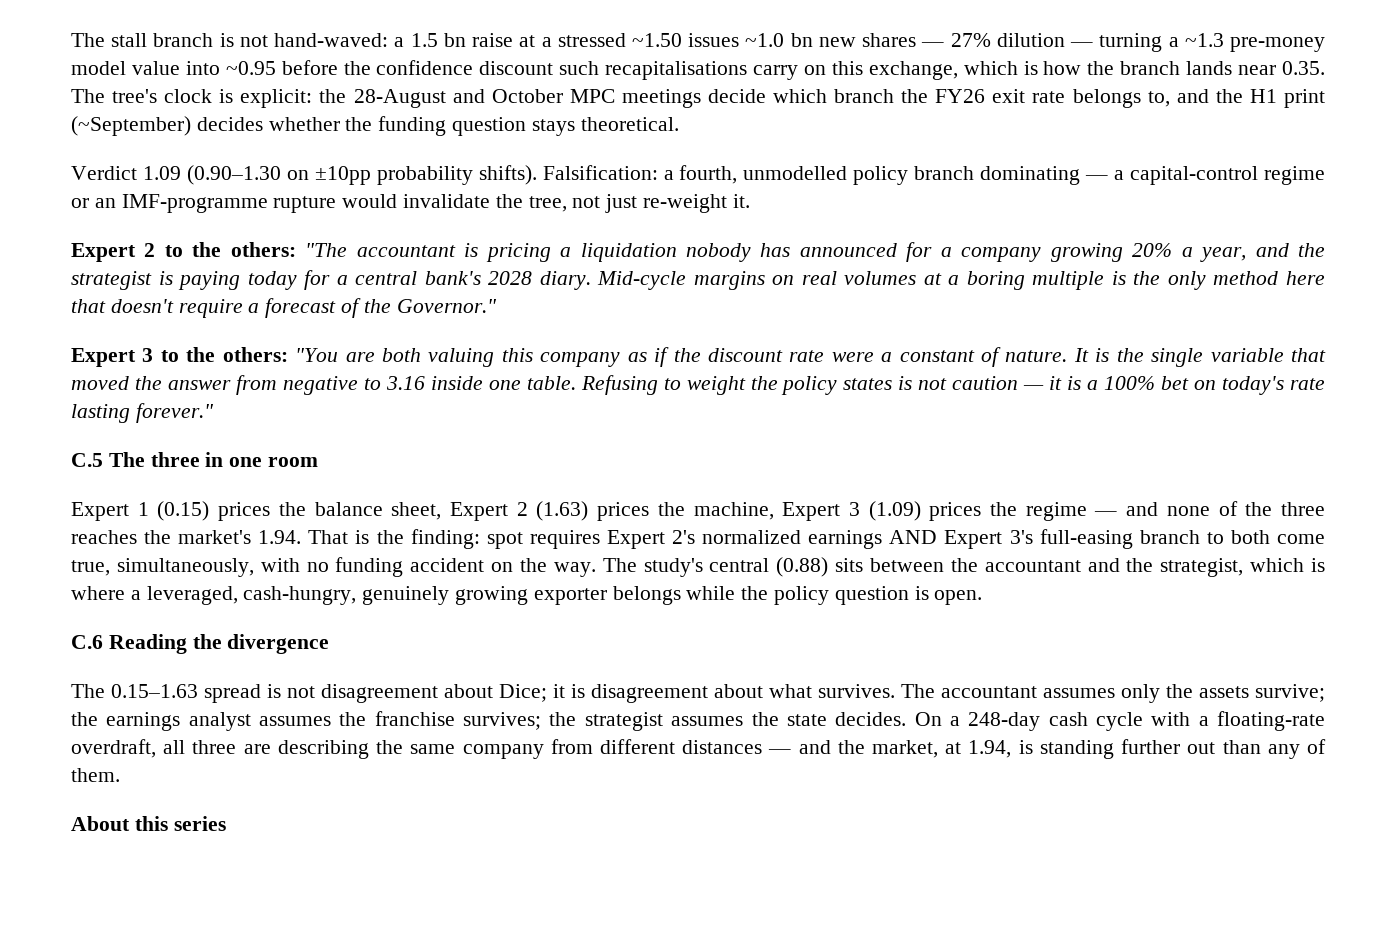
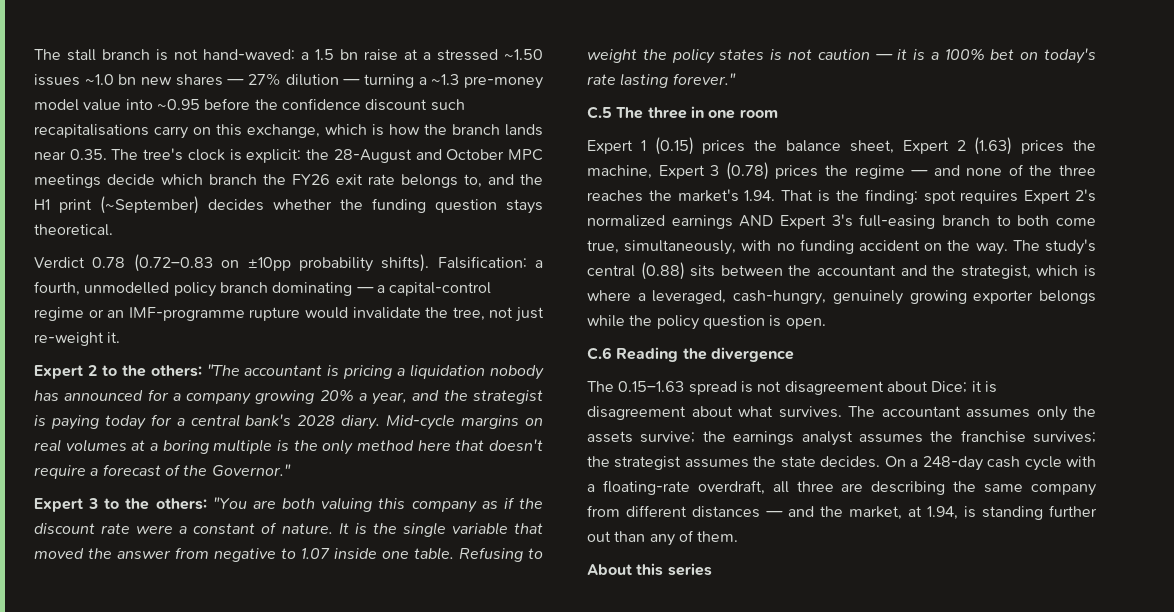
[142,165,281,185] 1.09 (0.90–1.30 -> [92,254,213,272] 0.78 (0.72–0.83
[385,376,425,390] 3.16 -> [301,548,330,559] 1.07
[868,501,921,521] (1.09) -> [725,162,769,180] (0.78)

